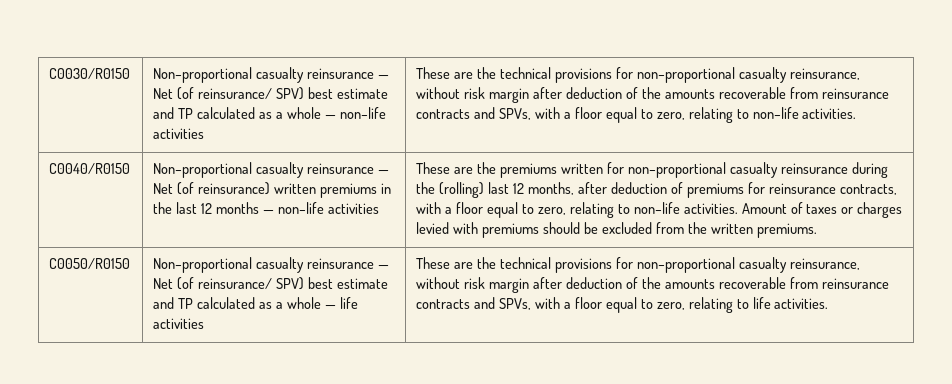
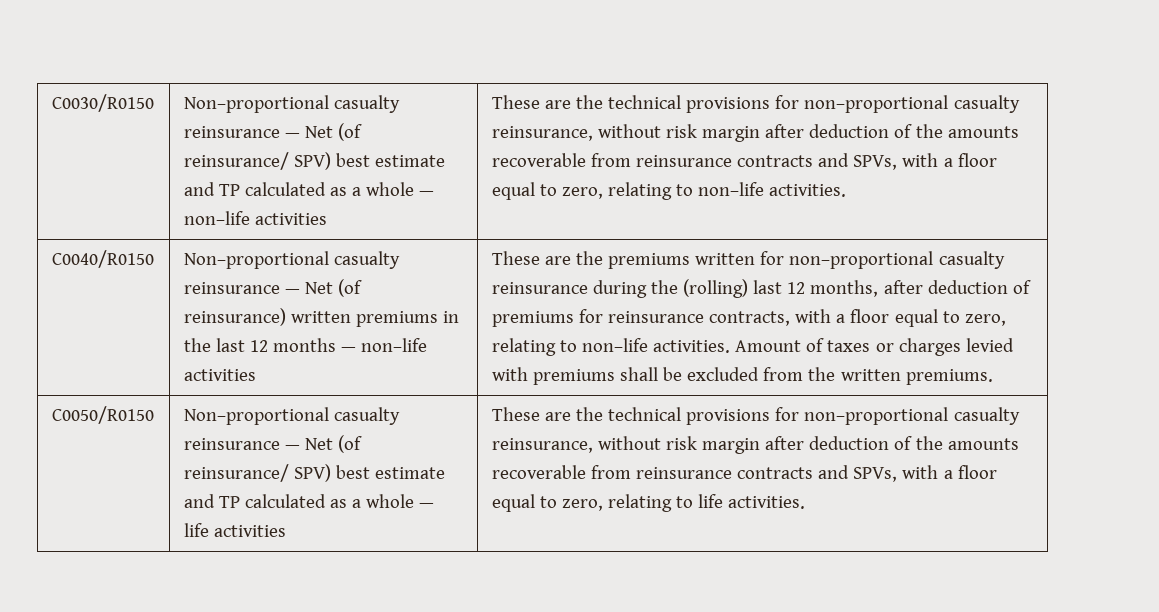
[543,222,581,234] should -> [619,367,658,381] shall

